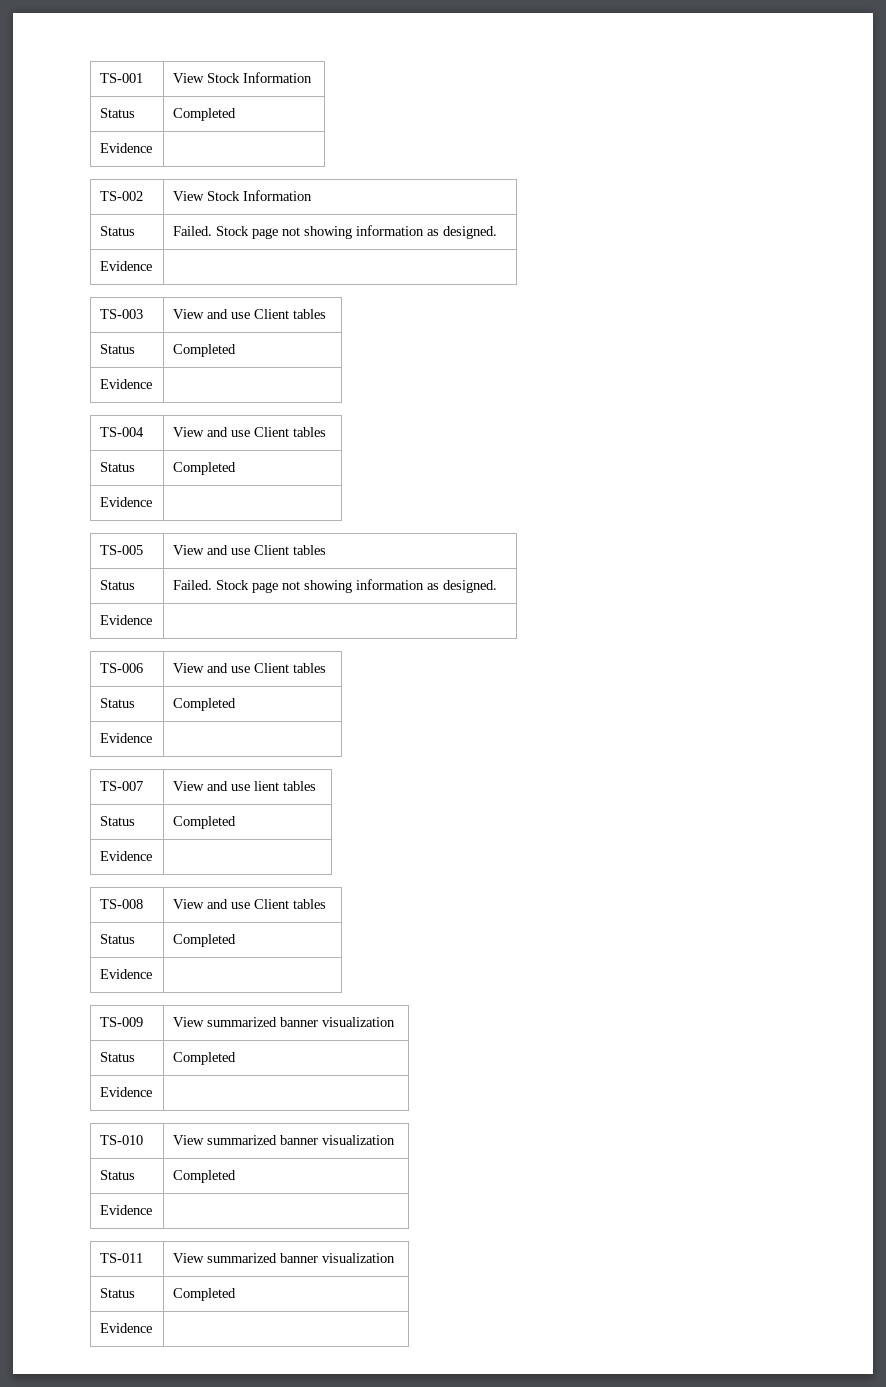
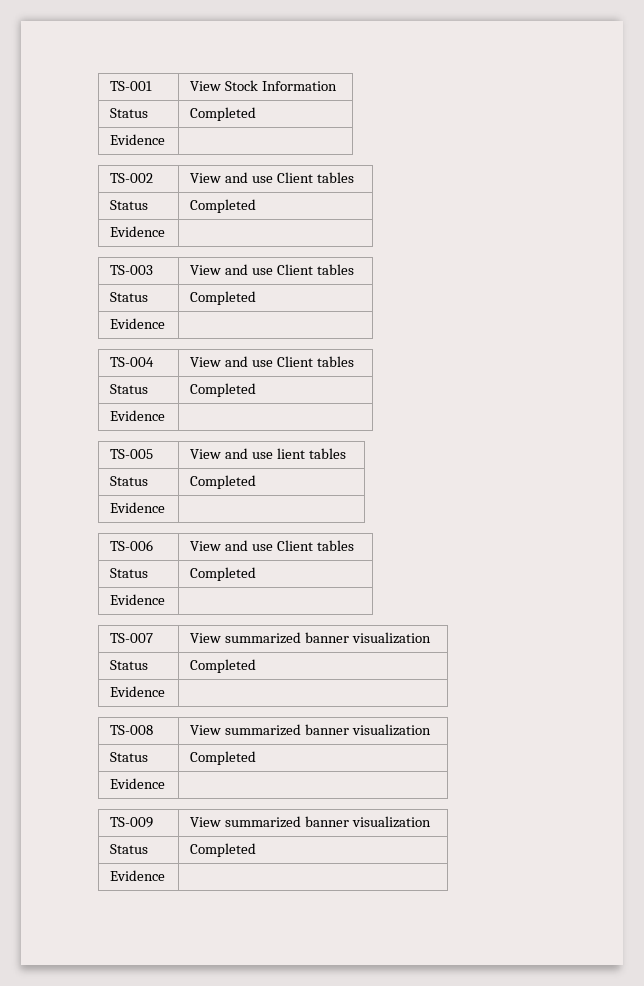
[207,190,313,201] [100,226,136,236] [173,225,498,239] Stock Information // Status | Failed. Stock page not showing information as designed. -> [225,172,355,183] [110,200,149,210] [190,199,257,213] and use Client tables // Status | Completed
[254,545,327,555] [100,580,136,590] [173,579,498,593] Client tables // Status | Failed. Stock page not showing information as designed. -> [277,448,347,459] [110,476,149,486] [190,475,257,489] lient tables // Status | Completed
[207,781,317,791] and use lient tables -> [225,632,432,644] summarized banner visualization
[207,899,327,909] and use Client tables -> [225,724,432,736] summarized banner visualization
[100,1135,144,1145] [173,1135,396,1145] [100,1170,136,1180] [173,1170,237,1183] [100,1205,153,1215] [100,1253,144,1263] [173,1253,396,1263] [100,1288,136,1298] [173,1288,237,1301] [100,1323,153,1333] // TS-010 | View summarized banner visualization // Status | Completed // Evidence | // TS-011 | View summarized banner visualization // Status | Completed // Evidence | -> (166, 875) none

